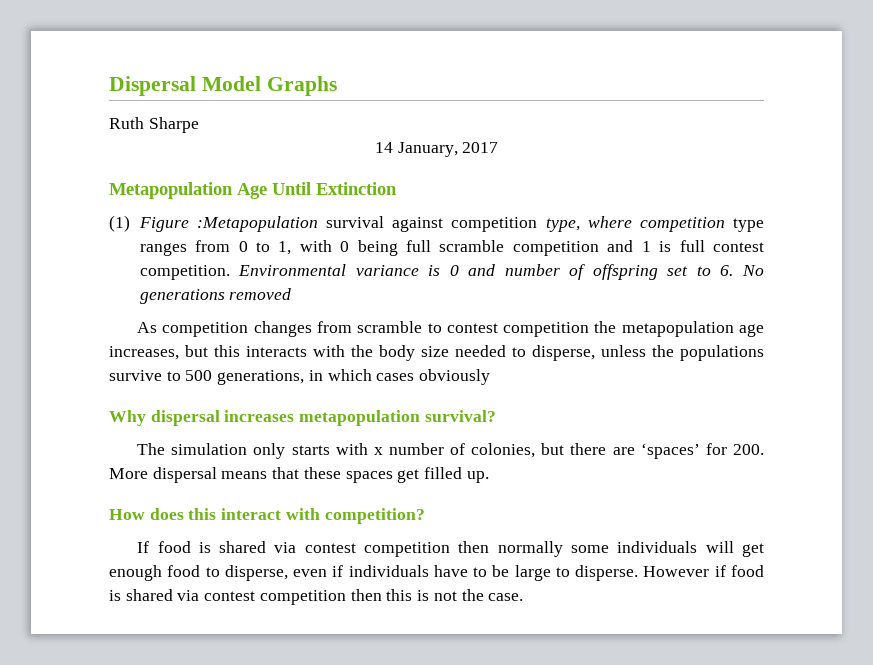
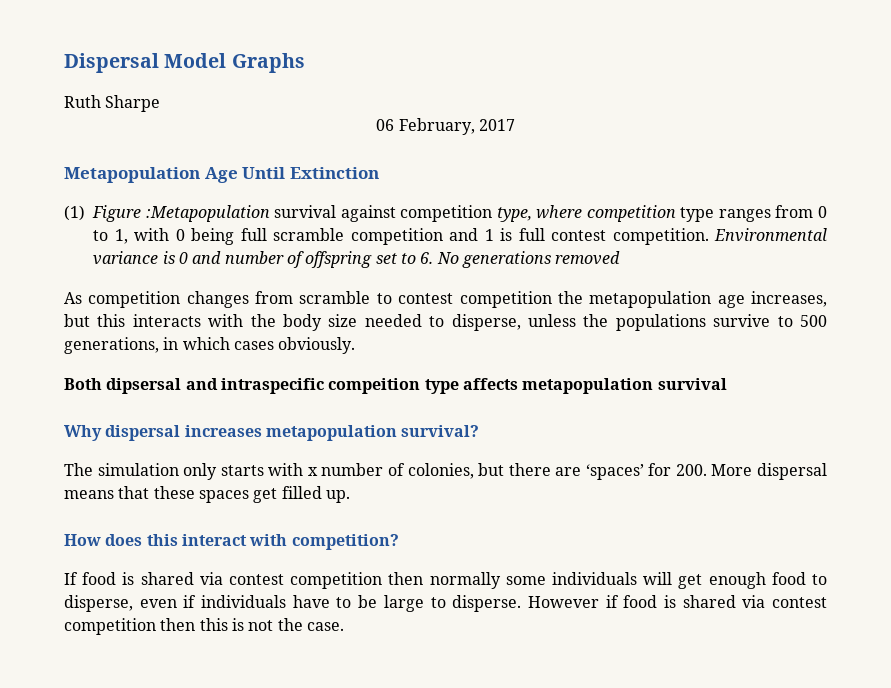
[374,142,458,157] 14 January, -> [376,118,475,135] 06 February,
[419,369,491,385] obviously -> [278,337,356,354] [64,378,727,394] obviously. // Both dipsersal and intraspecific compeition type affects metapopulation survival

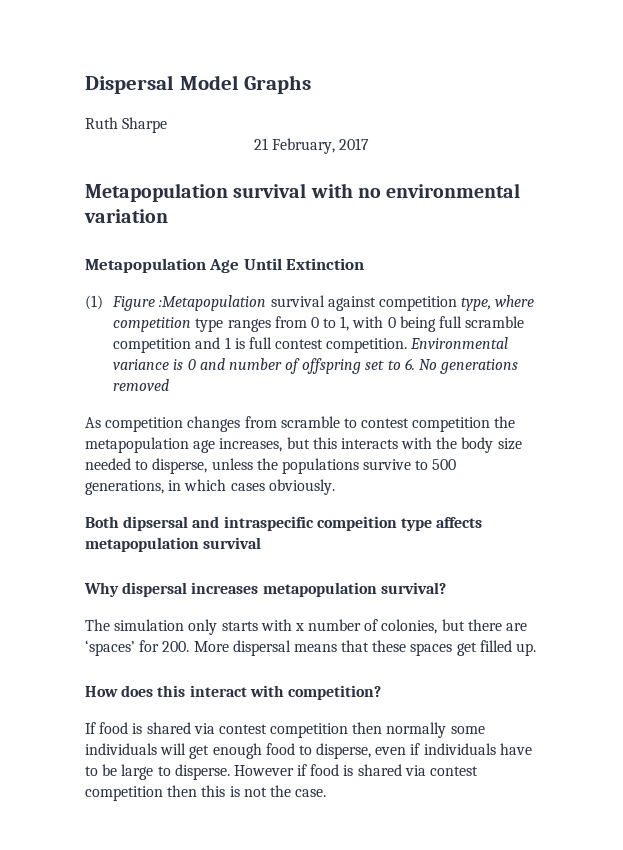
[376,119,395,131] 06 -> [253,138,268,150] 21
(515, 125) none -> [85,183,521,202] [84,209,168,223] // Metapopulation survival with no environmental variation

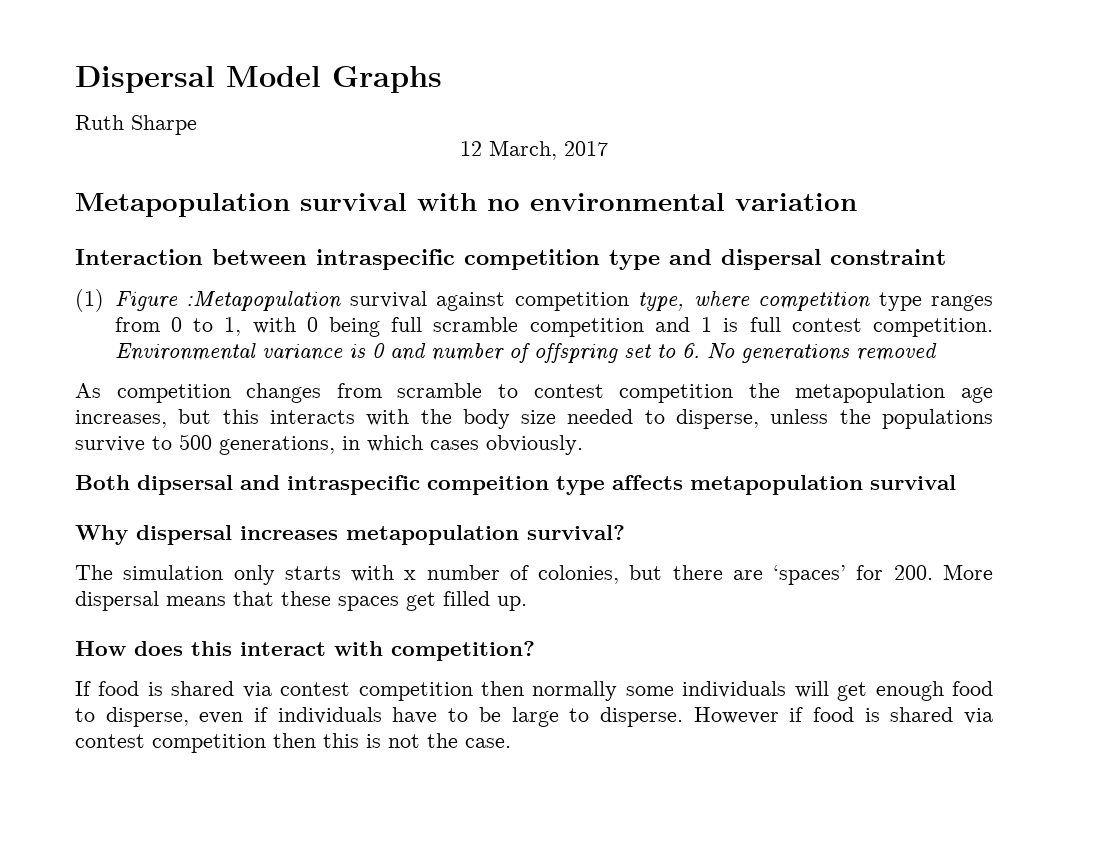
[253,138,335,154] 21 February, -> [460,140,557,160] 12 March,
[85,258,365,273] Metapopulation Age Until Extinction -> [75,249,946,270] Interaction between intraspecific competition type and dispersal constraint

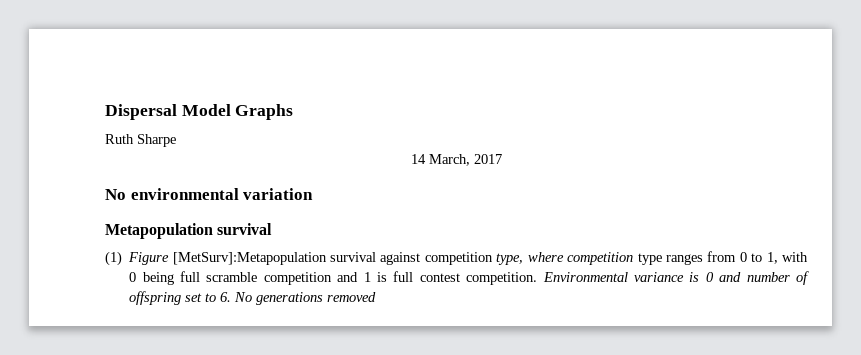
[460,141,482,156] 12 -> [410,154,426,164] 14
[75,193,857,217] [75,249,946,270] Metapopulation survival with no environmental variation // Interaction between intraspecific competition type and dispersal constraint -> [105,188,314,200] [105,223,273,239] No environmental variation // Metapopulation survival
[186,291,342,311] :Metapopulation -> [172,252,327,265] [MetSurv]:Metapopulation
[75,383,994,403] [75,409,993,429] [75,434,583,455] [75,475,956,495] [75,525,625,545] [75,564,993,585] [75,591,527,611] [75,641,535,661] [75,681,994,701] [75,707,993,727] [75,733,511,753] // As competition changes from scramble to contest competition the metapopulation age increases, but this interacts with the body size needed to disperse, unless the populations survive to 500 generations, in which cases obviously. // Both dipsersal and intraspecific compeition type affects metapopulation survival // Why dispersal increases metapopulation survival? // The simulation only starts with x number of colonies, but there are ‘spaces’ for 200. More dispersal means that these spaces get filled up. // How does this interact with competition? // If food is shared via contest competition then normally some individuals will get enough food to disperse, even if individuals have to be large to disperse. However if food is shared via contest competition then this is not the case. -> (377, 297) none

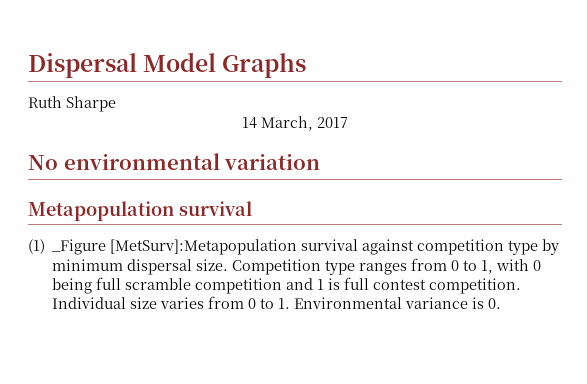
[128,252,170,265] Figure -> [51,239,107,255] _Figure
[496,252,634,265] type, where competition -> [508,239,560,255] [52,259,322,275] type by minimum dispersal size. Competition
[542,271,809,285] [129,291,377,305] Environmental variance is 0 and number of offspring set to 6. No generations removed -> [52,296,502,309] Individual size varies from 0 to 1. Environmental variance is 0.

